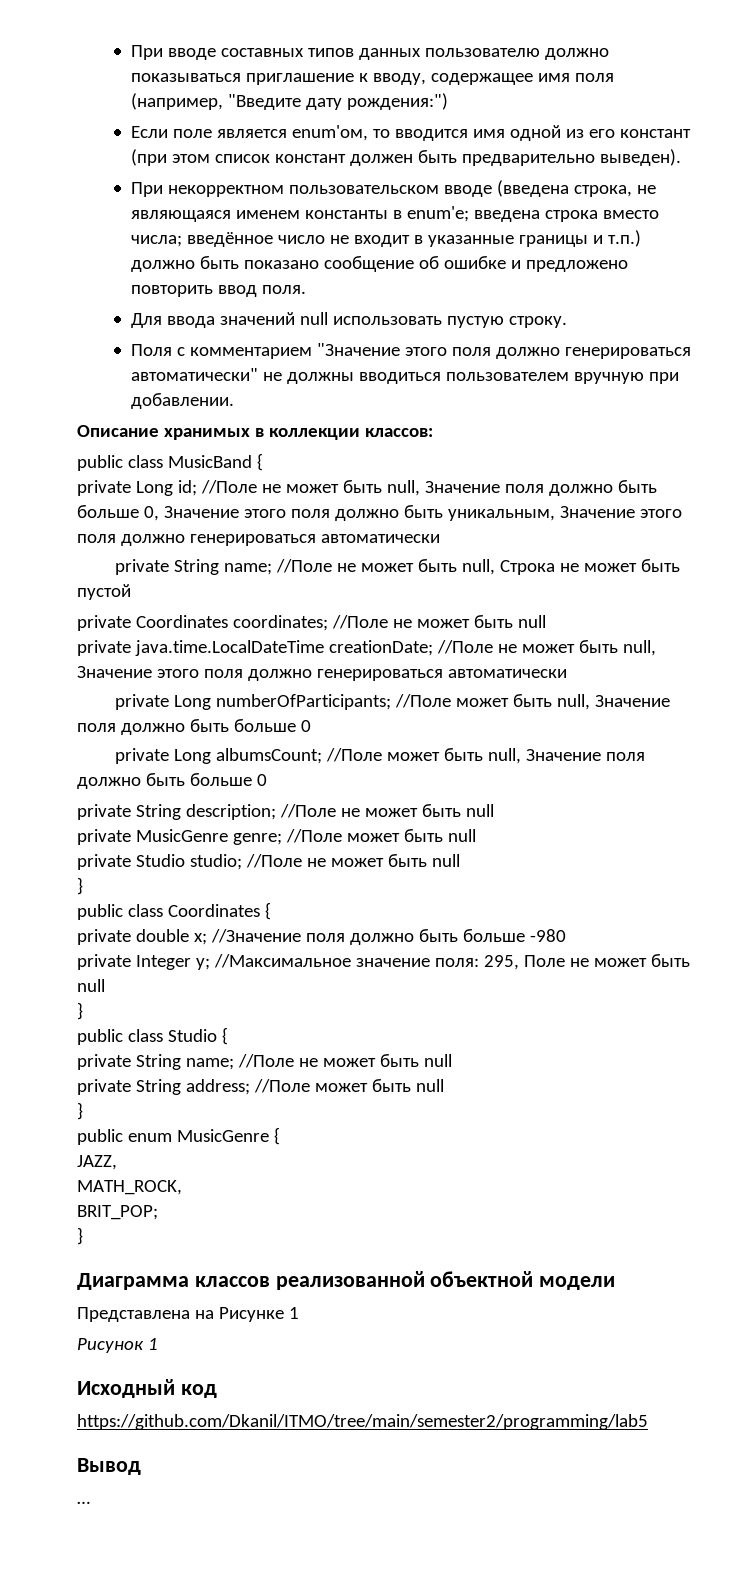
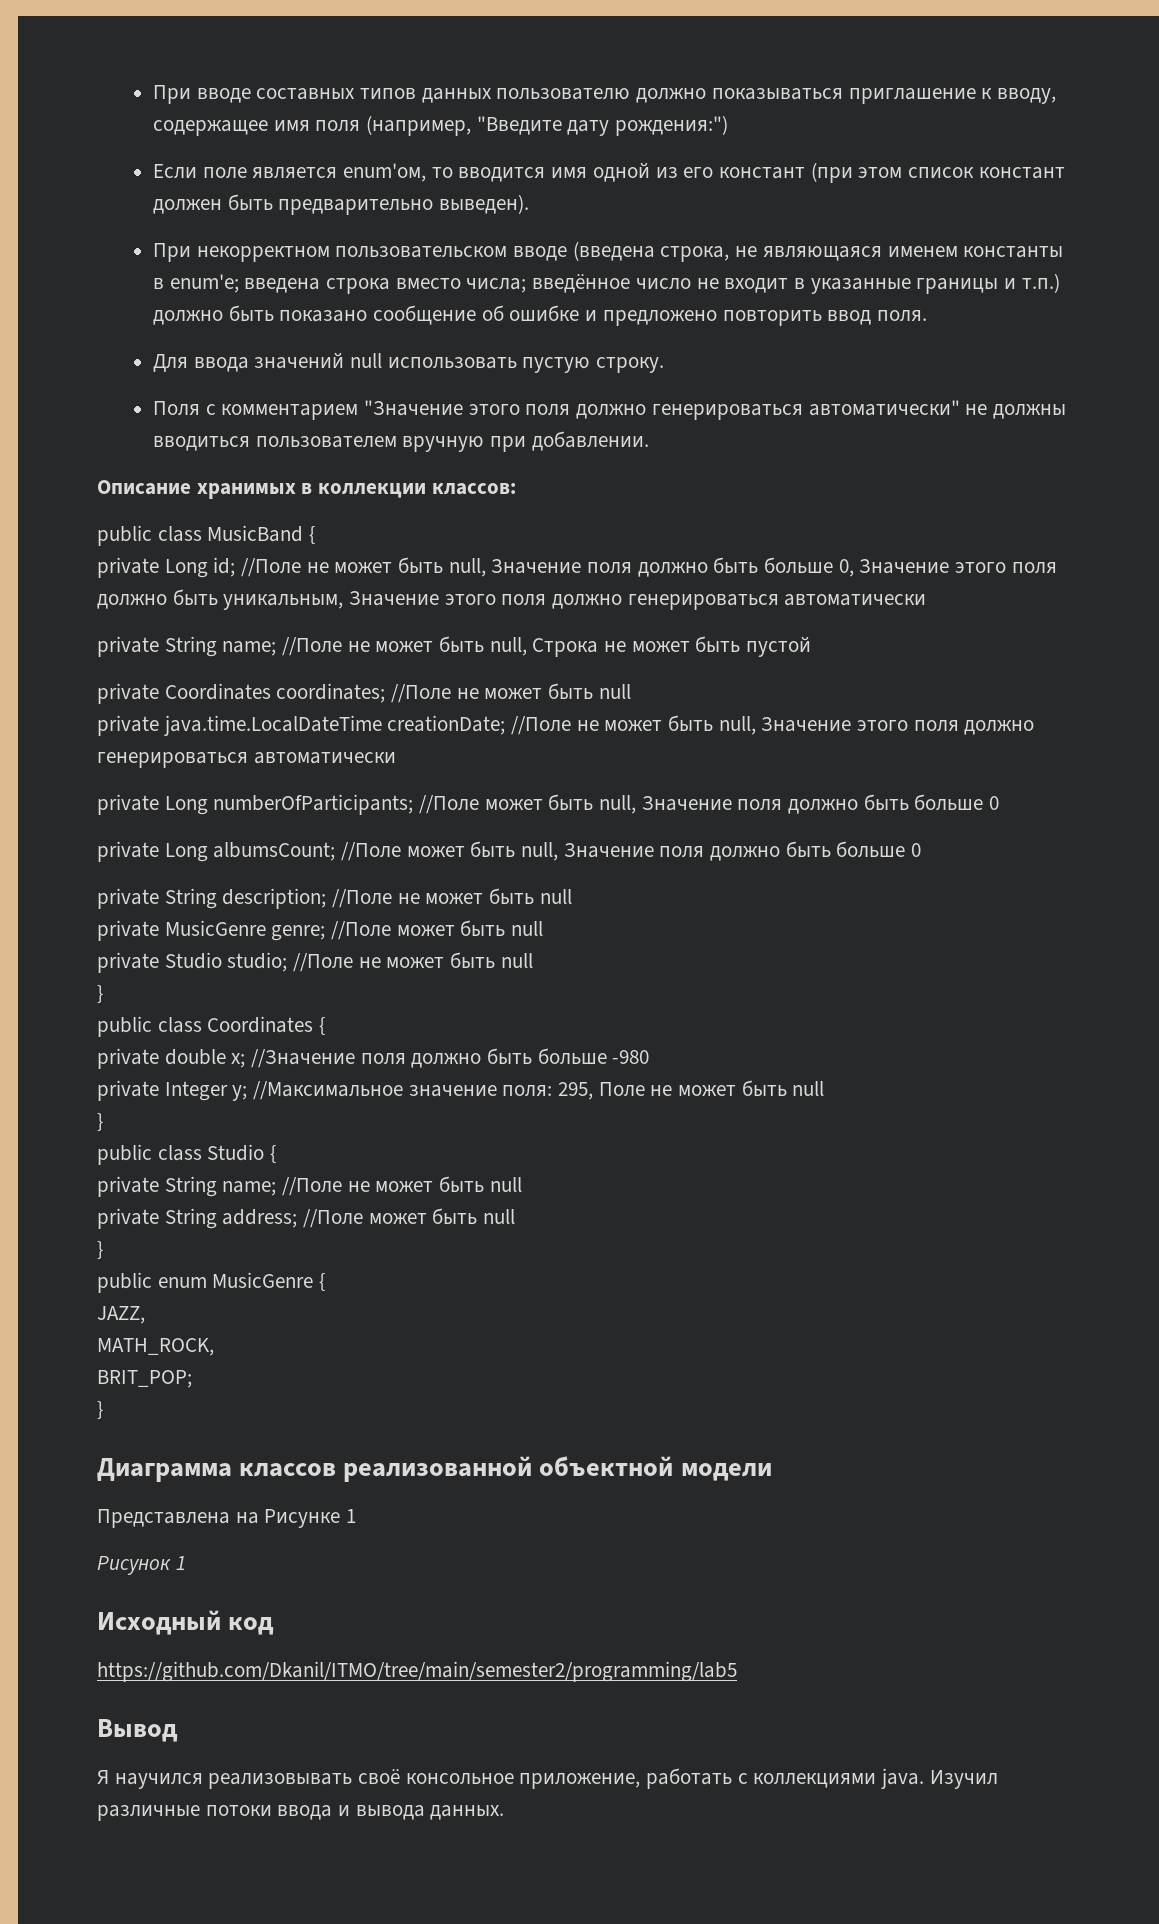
[77,1501,90,1504] … -> [97,1768,998,1789] [97,1805,505,1821] Я научился реализовывать своё консольное приложение, работать с коллекциями java. Изучил различные потоки ввода и вывода данных.

